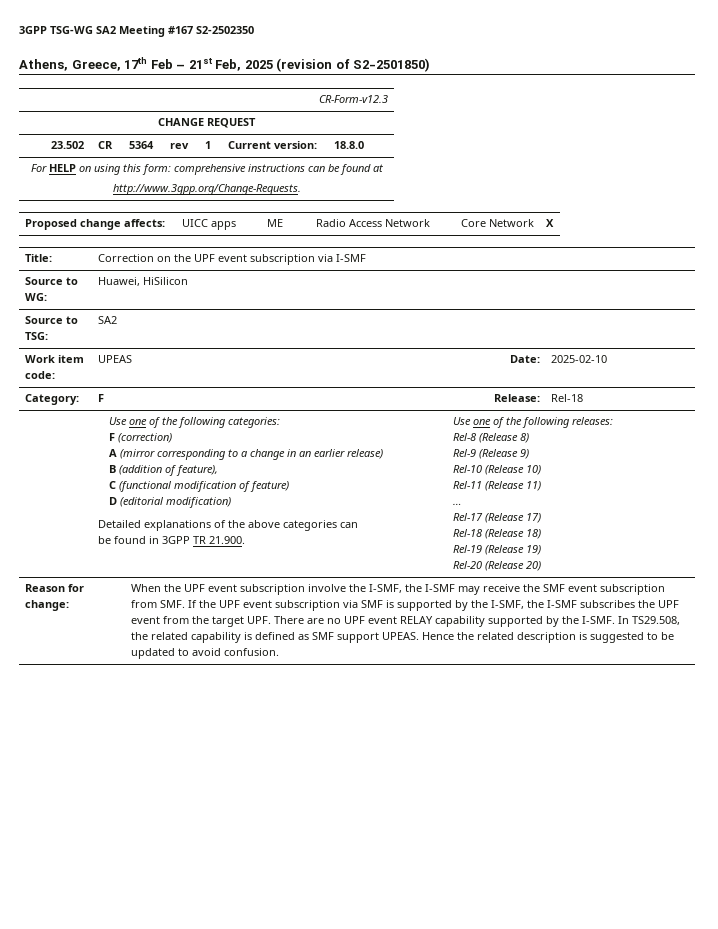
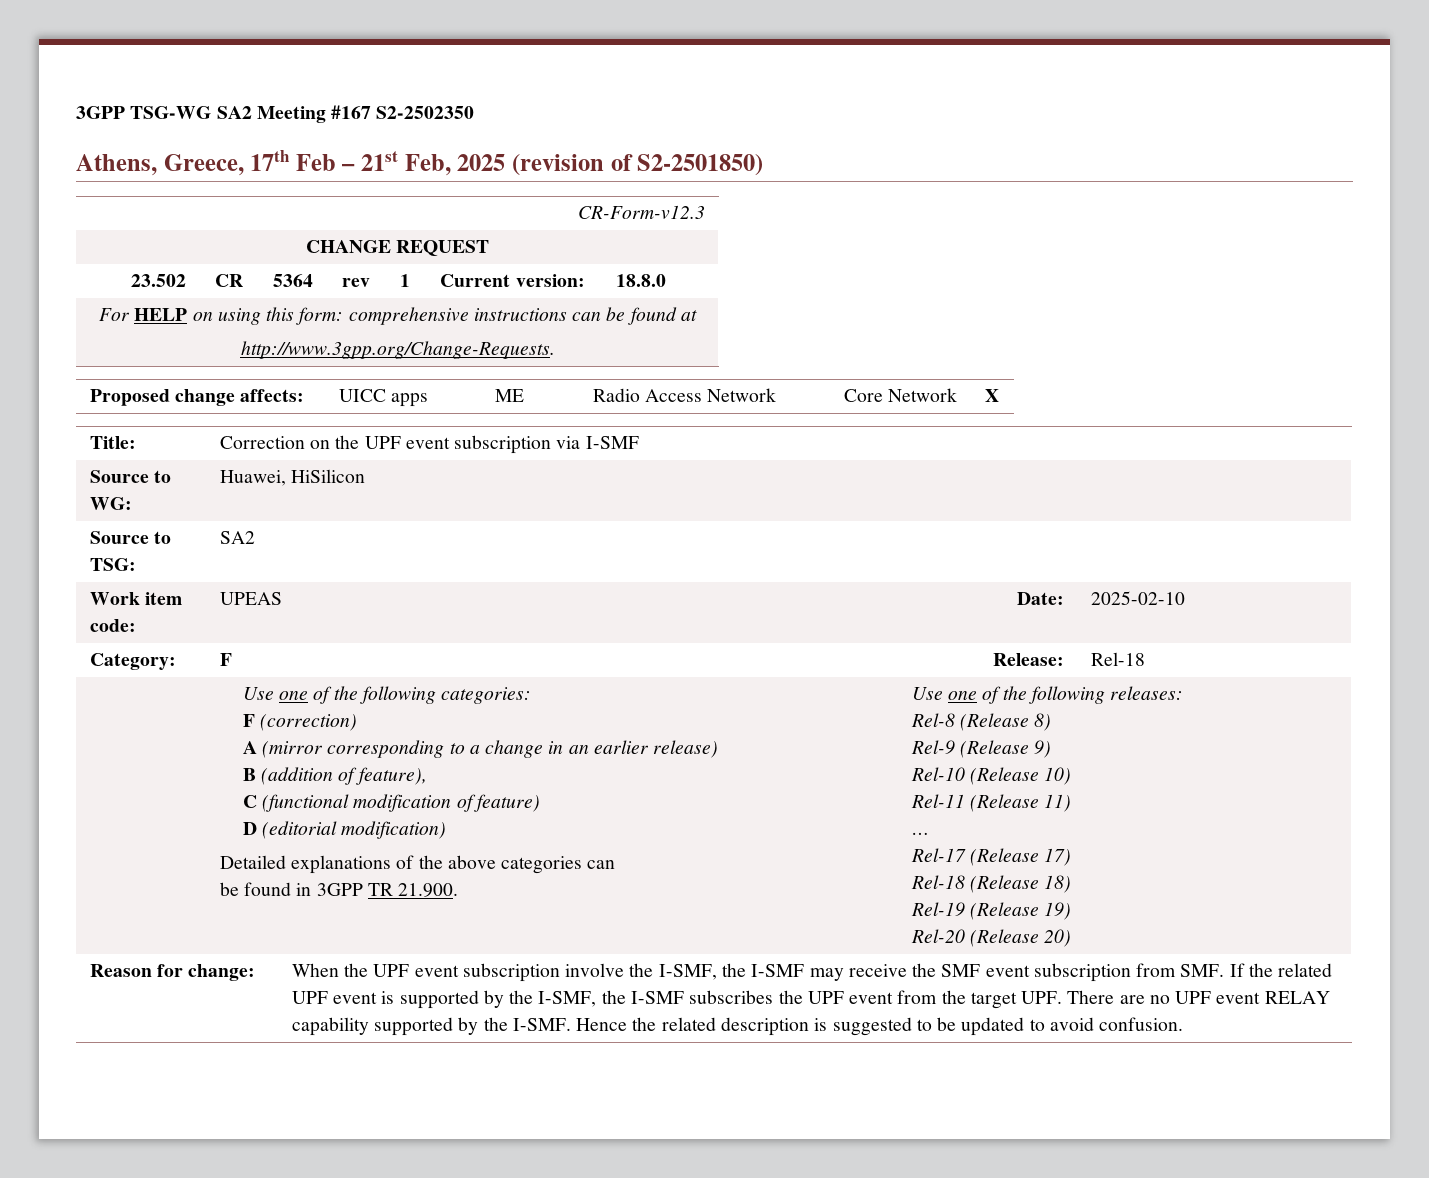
[219,600,384,611] UPF event subscription via SMF -> [1278,963,1333,977] [291,991,378,1004] related UPF event
[618,616,681,625] [131,632,420,643] In TS29.508, the related capability is defined as SMF support UPEAS. -> (571, 1024) none

